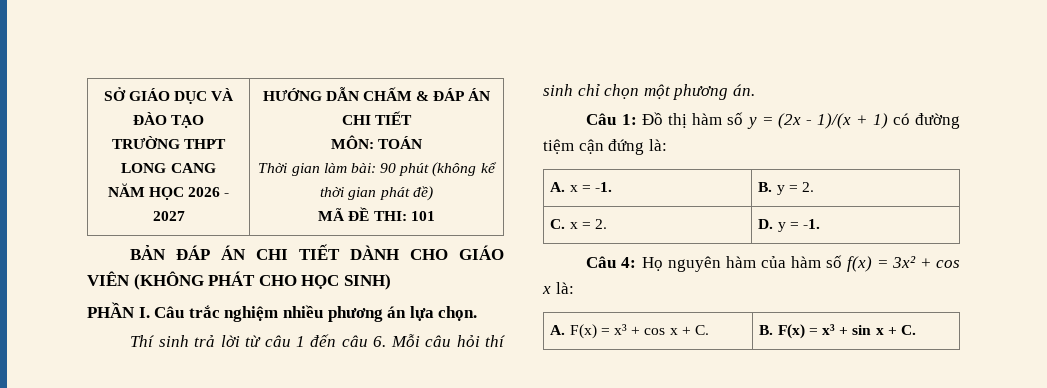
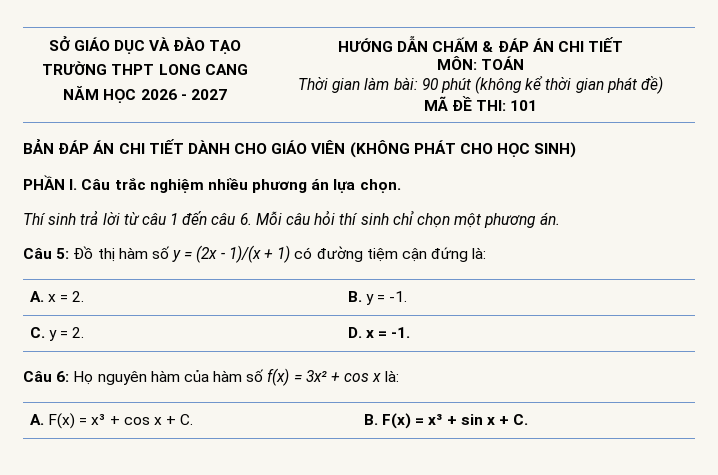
[621,114,637,125] 1: -> [56,248,70,259] 5:
[595,182,613,192] -1. -> [72,291,85,302] 2.
[802,182,815,192] [550,219,578,229] 2. // C. x -> [389,291,408,302] [29,327,58,341] -1. // C. y
[777,222,786,232] y -> [366,330,375,338] x
[621,257,637,268] 4: -> [56,371,70,382] 6:

